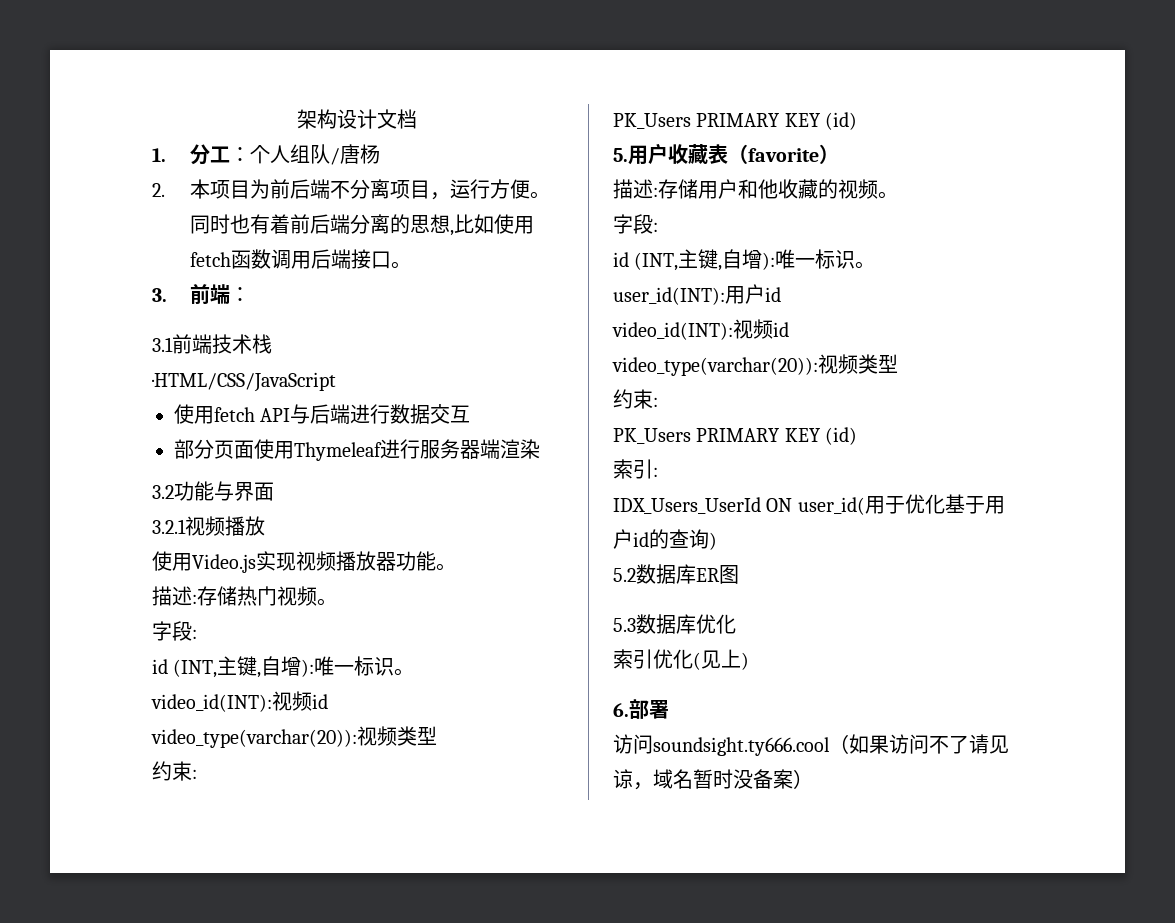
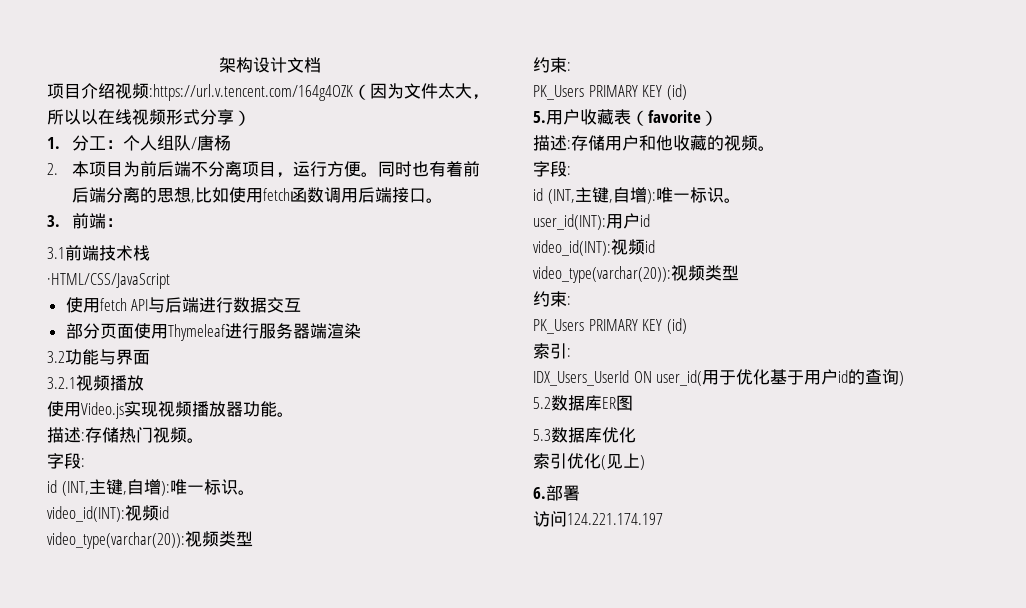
(417, 119) none -> [47,83,489,101] [47,109,251,126] // 项目介绍视频:https://url.v.tencent.com/164g4OZK（因为文件太大，所以以在线视频形式分享）
[653,734,1009,756] [613,769,813,790] soundsight.ty666.cool（如果访问不了请见谅，域名暂时没备案） -> [567,513,663,525] 124.221.174.197

